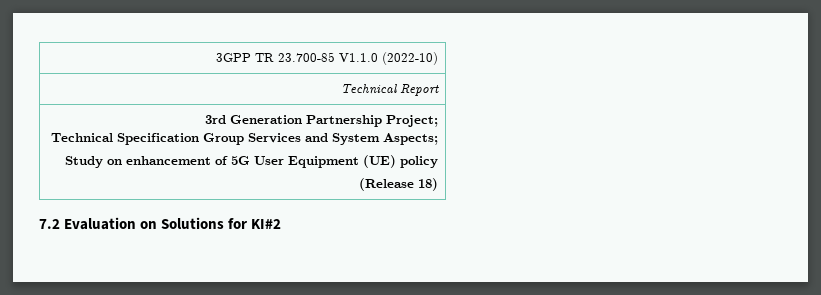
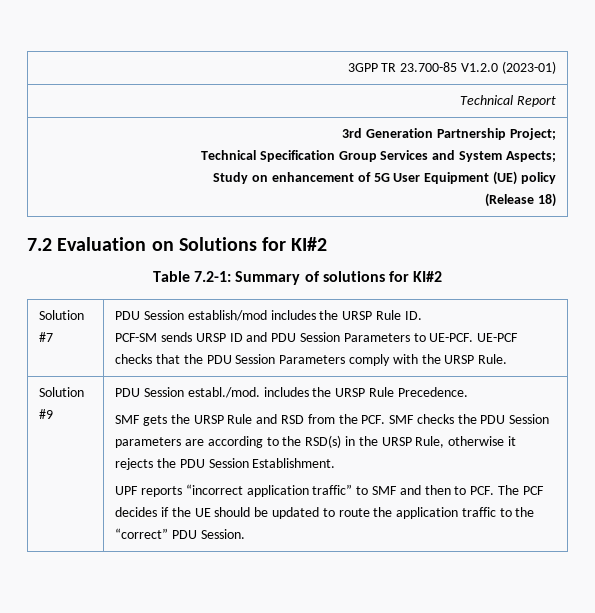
[339,52,439,65] V1.1.0 (2022-10) -> [460,61,556,74] V1.2.0 (2023-01)
(282, 224) none -> [152,271,443,285] [39,310,85,320] [39,332,54,342] [115,310,422,321] [115,332,519,342] [115,354,508,366] [39,387,85,397] [39,409,54,419] [115,387,468,398] [115,414,550,426] [115,435,516,448] [115,458,336,470] [115,484,544,497] [115,507,535,519] [115,528,245,539] // Table 7.2-1: Summary of solutions for KI#2 // Solution #7 | PDU Session establish/mod includes the URSP Rule ID. // PCF-SM sends URSP ID and PDU Session Parameters to UE-PCF. UE-PCF checks that the PDU Session Parameters comply with the URSP Rule. // Solution #9 | PDU Session establ./mod. includes the URSP Rule Precedence. // SMF gets the URSP Rule and RSD from the PCF. SMF checks the PDU Session parameters are according to the RSD(s) in the URSP Rule, otherwise it rejects the PDU Session Establishment. // UPF reports “incorrect application traffic” to SMF and then to PCF. The PCF decides if the UE should be updated to route the application traffic to the “correct” PDU Session.

